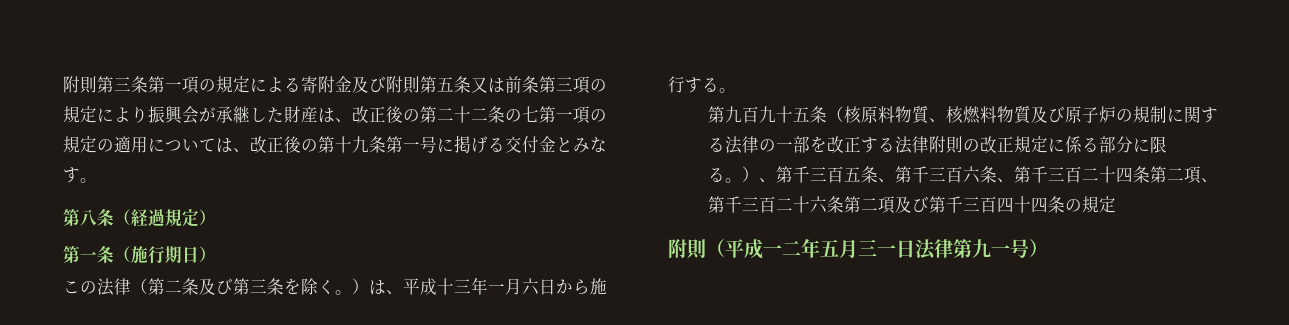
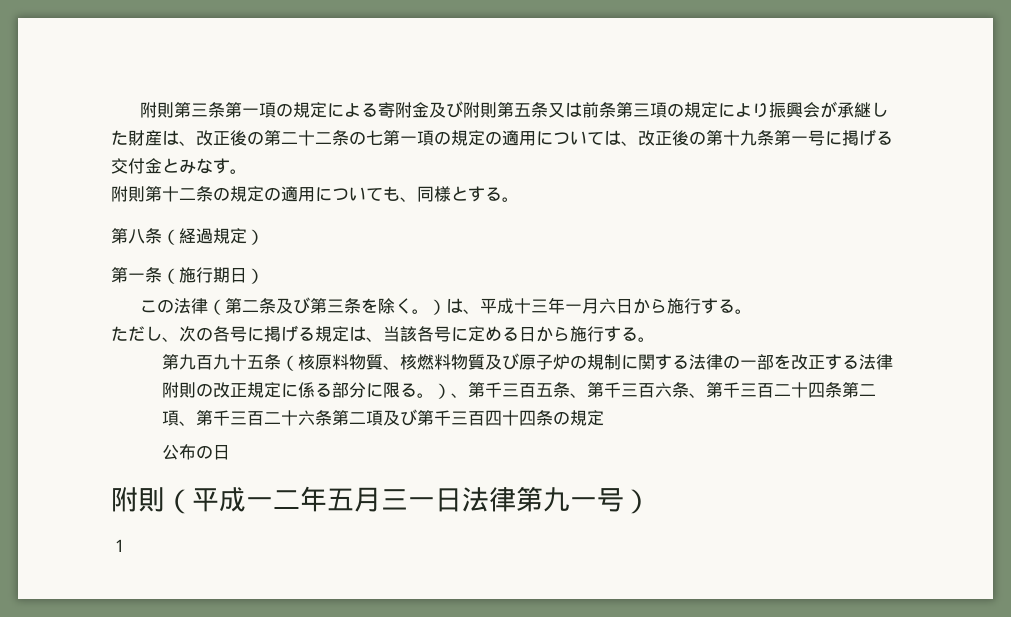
(97, 180) none -> [111,186,519,202] // 附則第十二条の規定の適用についても、同様とする。
(736, 90) none -> [111,325,655,342] // ただし、次の各号に掲げる規定は、当該各号に定める日から施行する。
(1117, 204) none -> [162,444,231,460] // 公布の日
(1048, 248) none -> [111,539,128,552] // １

